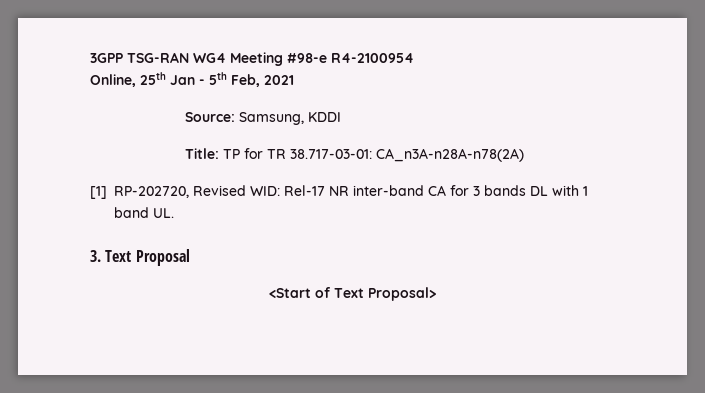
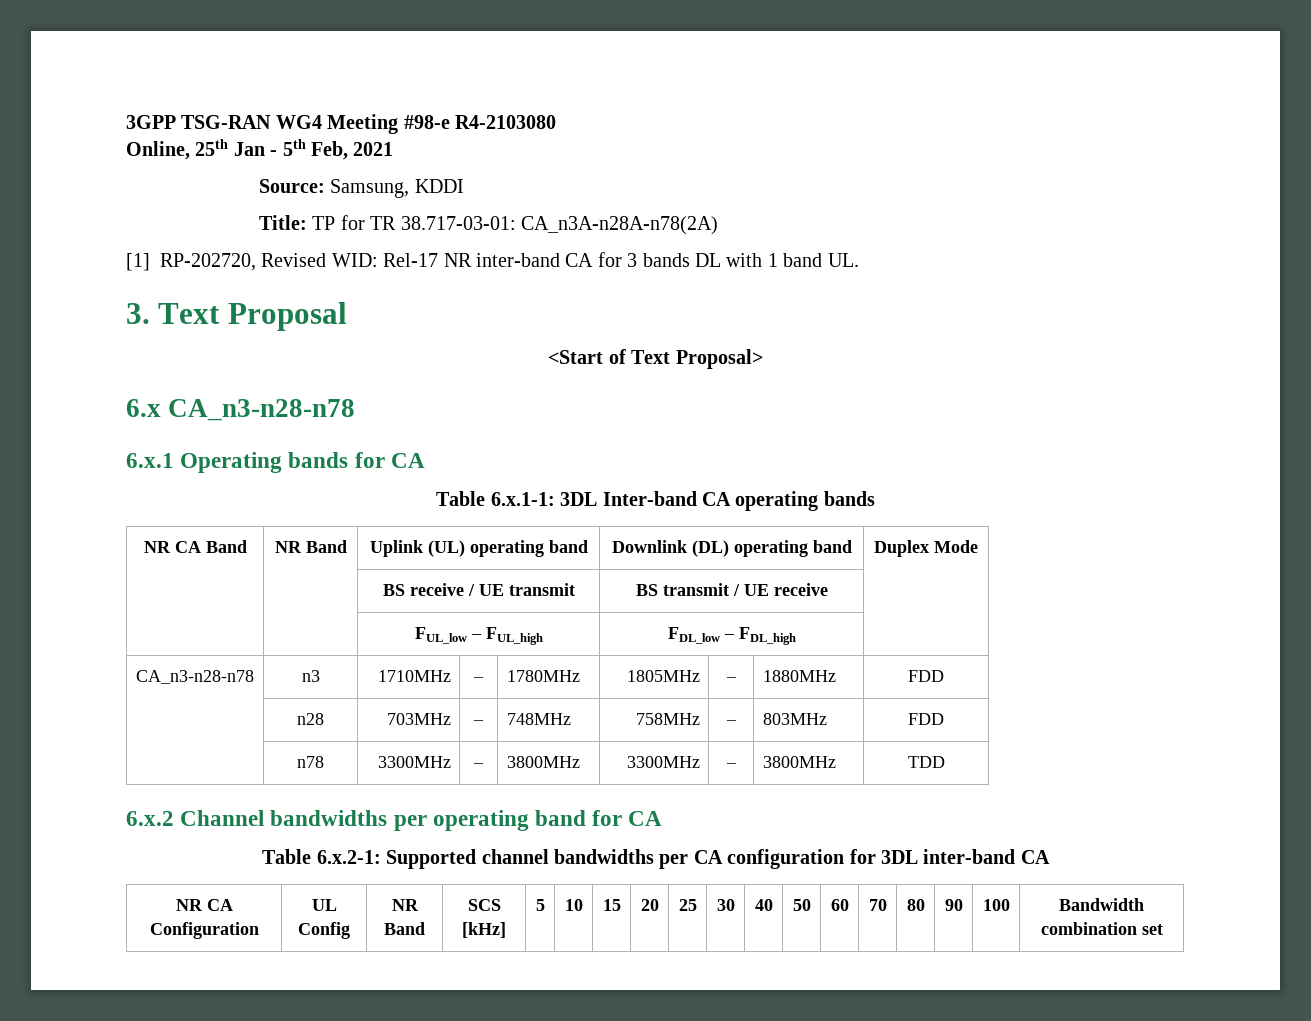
[331,53,414,63] R4-2100954 -> [455,115,556,129] R4-2103080
(436, 294) none -> [126,399,356,421] [126,452,425,473] [436,491,875,511] [143,540,247,553] [274,540,347,553] [369,540,588,557] [611,540,852,557] [874,540,978,557] [382,583,575,596] [635,583,828,596] [414,627,543,645] [667,627,796,645] [136,670,254,684] [301,670,320,682] [377,670,451,682] [473,677,484,682] [506,670,580,682] [626,670,700,682] [725,677,737,682] [762,670,836,682] [908,670,944,682] [297,713,324,725] [386,713,451,725] [473,720,484,725] [506,713,571,725] [635,713,700,725] [725,720,737,725] [762,713,827,725] [908,713,944,725] [297,756,324,768] [377,756,451,768] [473,763,484,768] [506,756,580,768] [626,756,700,768] [725,763,737,768] [762,756,836,768] [907,756,945,768] [126,810,663,831] [262,849,1050,869] [175,899,233,911] [149,922,259,939] [311,899,337,911] [298,922,350,939] [391,899,419,911] [384,922,425,935] [467,899,501,911] [462,922,506,938] [535,899,545,911] [564,899,583,911] [602,899,621,911] [640,899,659,911] [678,899,697,911] [716,899,735,911] [754,899,773,911] [792,899,811,911] [830,899,849,911] [868,899,887,911] [906,899,925,911] [944,899,963,911] [982,899,1010,911] [1059,898,1144,911] [1040,922,1163,935] // 6.x CA_n3-n28-n78 // 6.x.1 Operating bands for CA // Table 6.x.1-1: 3DL Inter-band CA operating bands // NR CA Band | NR Band | Uplink (UL) operating band | Downlink (DL) operating band | Duplex Mode // | | BS receive / UE transmit | BS transmit / UE receive | // | | FUL_low – FUL_high | FDL_low – FDL_high | // CA_n3-n28-n78 | n3 | 1710MHz | – | 1780MHz | 1805MHz | – | 1880MHz | FDD // | n28 | 703MHz | – | 748MHz | 758MHz | – | 803MHz | FDD // | n78 | 3300MHz | – | 3800MHz | 3300MHz | – | 3800MHz | TDD // 6.x.2 Channel bandwidths per operating band for CA // Table 6.x.2-1: Supported channel bandwidths per CA configuration for 3DL inter-band CA // NR CA Configuration | UL Config | NR Band | SCS [kHz] | 5 | 10 | 15 | 20 | 25 | 30 | 40 | 50 | 60 | 70 | 80 | 90 | 100 | Bandwidth combination set

